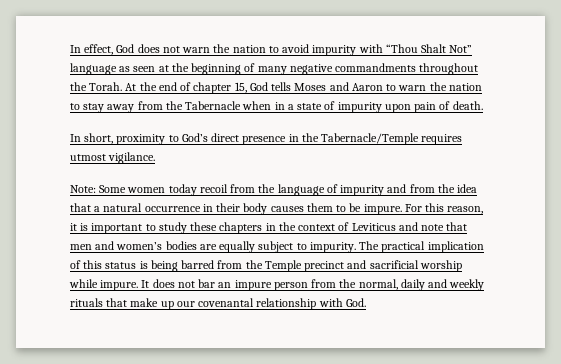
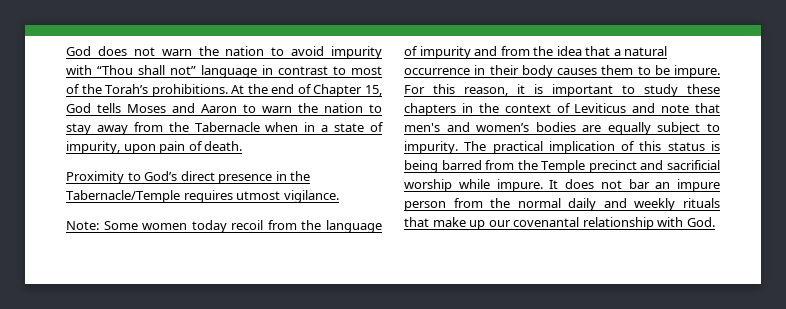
[70,44,114,55] In effect, -> (66, 51) none
[421,44,473,53] [70,63,479,75] [70,82,123,91] Shalt Not” language as seen at the beginning of many negative commandments throughout the Torah. -> [138,65,382,78] [66,84,228,97] shall not” language in contrast to most of the Torah’s prohibitions.
[193,82,232,94] chapter -> [313,84,363,97] Chapter
[337,102,382,113] impurity -> [66,141,120,154] impurity,
[70,133,166,145] In short, proximity -> [66,171,124,184] Proximity
[70,244,92,250] men -> [404,123,440,132] men's
[358,279,398,290] normal, -> [517,198,561,208] normal

